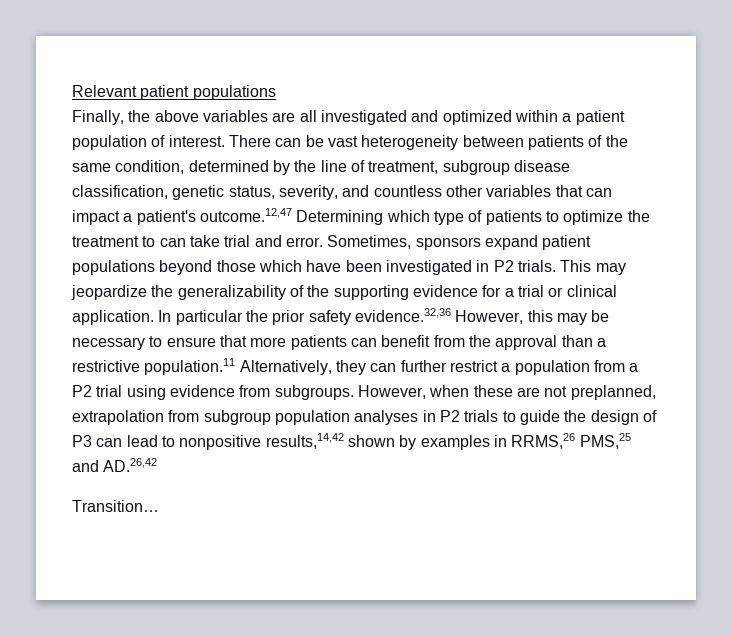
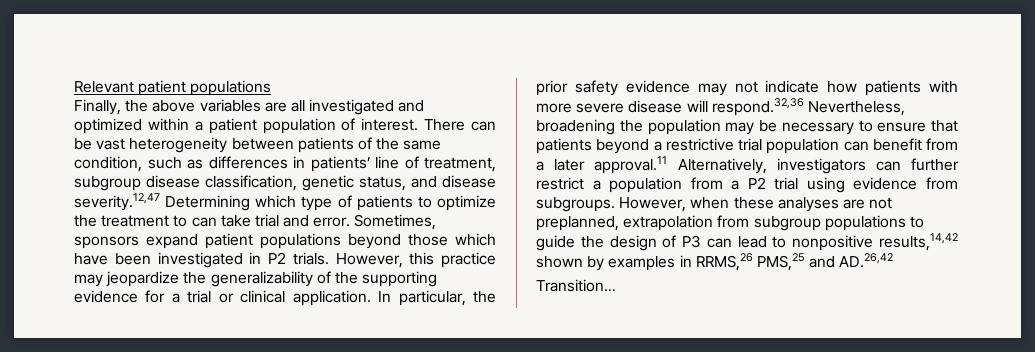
[188,160,317,175] determined by the -> [147,156,370,172] such as differences in patients’
[278,185,612,200] [72,208,292,225] severity, and countless other variables that can impact a patient's outcome.12,47 -> [411,175,496,188] [74,193,160,211] and disease severity.12,47
[560,260,592,272] This -> [335,252,496,268] However, this practice
[175,310,243,325] particular -> [398,290,466,306] particular,
[354,308,553,324] evidence.32,36 However, this -> [625,80,958,96] [536,98,905,116] [536,119,721,135] evidence may not indicate how patients with more severe disease will respond.32,36 Nevertheless, broadening the population
[250,335,606,350] [72,358,366,375] more patients can benefit from the approval than a restrictive population.11 Alternatively, they -> [536,138,958,154] [536,156,866,174] patients beyond a restrictive trial population can benefit from a later approval.11 Alternatively, investigators
(513, 391) none -> [777,197,839,212] analyses
[274,410,499,425] population analyses in P2 trials -> [824,215,906,231] populations

